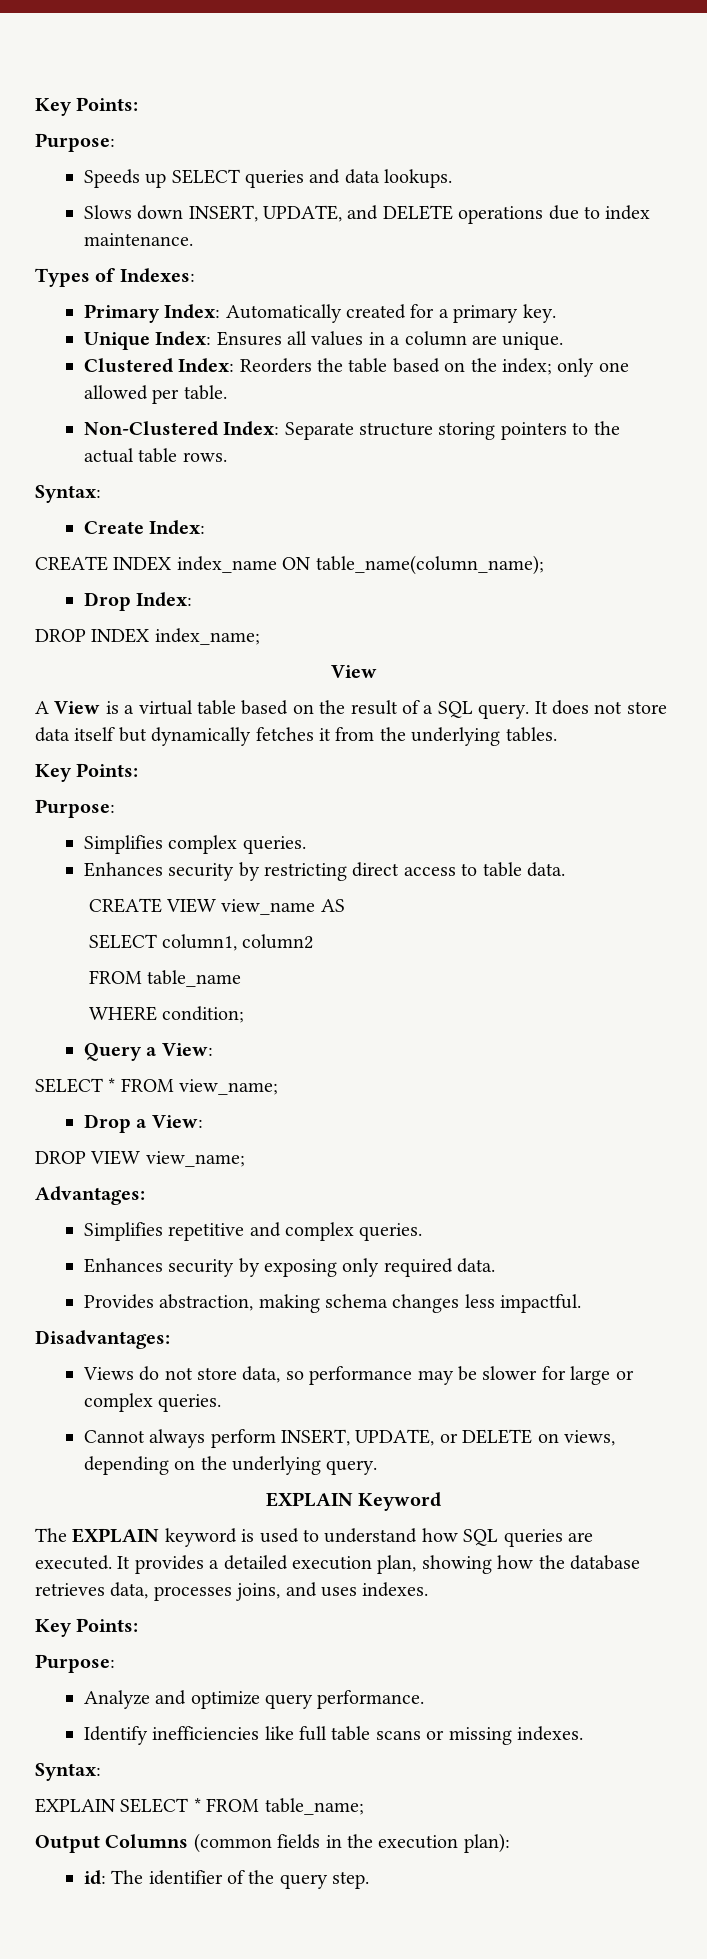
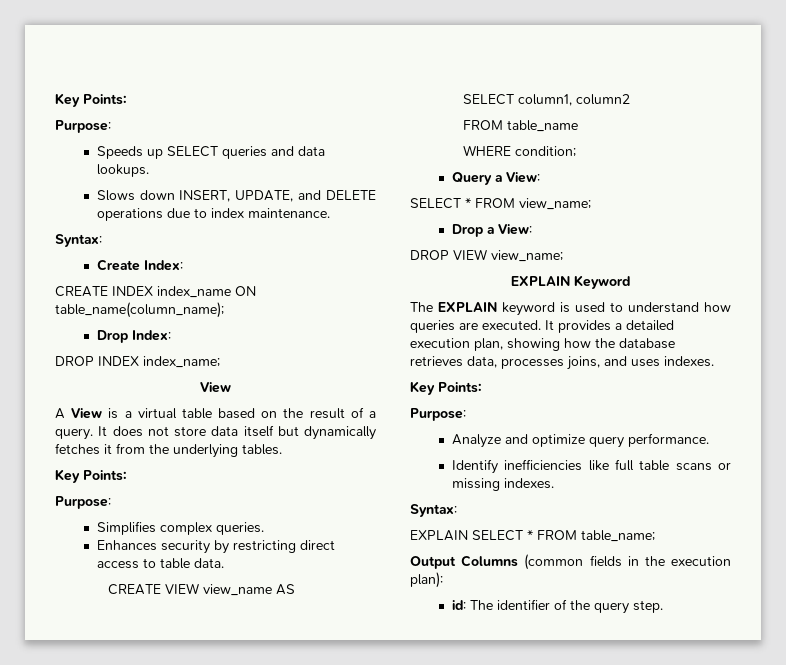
[35,268,195,287] [83,304,556,323] [83,331,564,350] [83,358,629,377] [83,385,227,404] [83,421,620,440] [83,448,227,463] // Types of Indexes: // Primary Index: Automatically created for a primary key. // Unique Index: Ensures all values in a column are unique. // Clustered Index: Reorders the table based on the index; only one allowed per table. // Non-Clustered Index: Separate structure storing pointers to the actual table rows. -> (330, 213) none
[437,701,473,718] SQL -> (377, 414) none
[35,1186,145,1205] [83,1222,423,1241] [83,1258,496,1277] [83,1294,582,1313] [35,1330,170,1349] [82,1366,634,1385] [83,1393,222,1412] [83,1429,616,1448] [83,1456,378,1475] // Advantages: // Simplifies repetitive and complex queries. // Enhances security by exposing only required data. // Provides abstraction, making schema changes less impactful. // Disadvantages: // Views do not store data, so performance may be slower for large or complex queries. // Cannot always perform INSERT, UPDATE, or DELETE on views, depending on the underlying query. -> (563, 256) none
[463,1529,499,1546] SQL -> (731, 307) none

